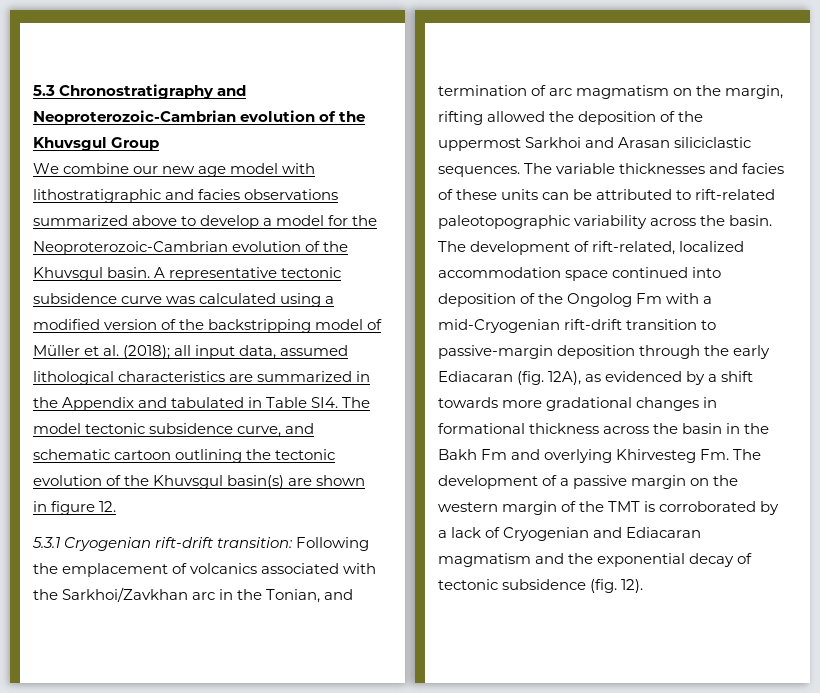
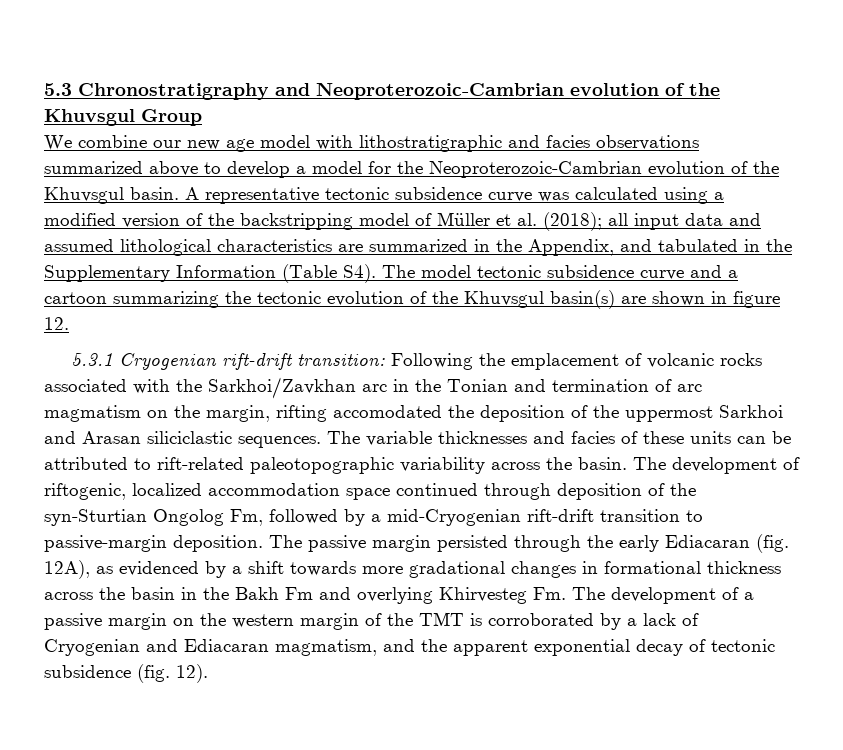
[239,345,277,359] data, -> [685,213,761,226] data and
[62,397,135,411] Appendix -> [528,239,614,256] Appendix,
[266,397,371,408] [33,423,315,437] [33,449,243,463] Table SI4. The model tectonic subsidence curve, and schematic cartoon outlining -> [766,239,792,252] [44,264,738,283] [44,291,219,308] the Supplementary Information (Table S4). The model tectonic subsidence curve and a cartoon summarizing
[190,563,258,574] volcanics -> [647,353,763,368] volcanic rocks
[266,589,321,603] Tonian, -> [447,379,508,392] Tonian
[487,111,546,122] allowed -> [333,405,442,418] accomodated
[592,241,676,255] rift-related, -> [44,483,126,500] riftogenic,
[692,267,722,278] [438,293,700,307] into deposition of the Ongolog Fm with -> [484,483,696,500] [44,509,365,526] through deposition of the syn-Sturtian Ongolog Fm, followed by
[557,345,636,359] deposition -> [173,535,508,552] deposition. The passive margin persisted
[438,553,531,567] magmatism -> [275,639,377,656] magmatism,
(594, 558) none -> [453,640,528,656] apparent

